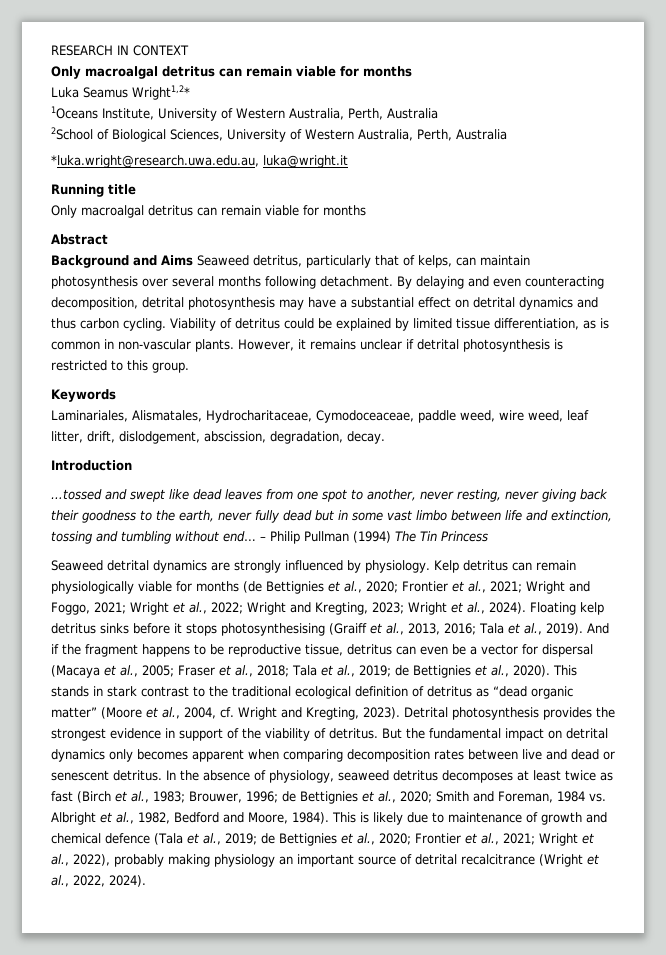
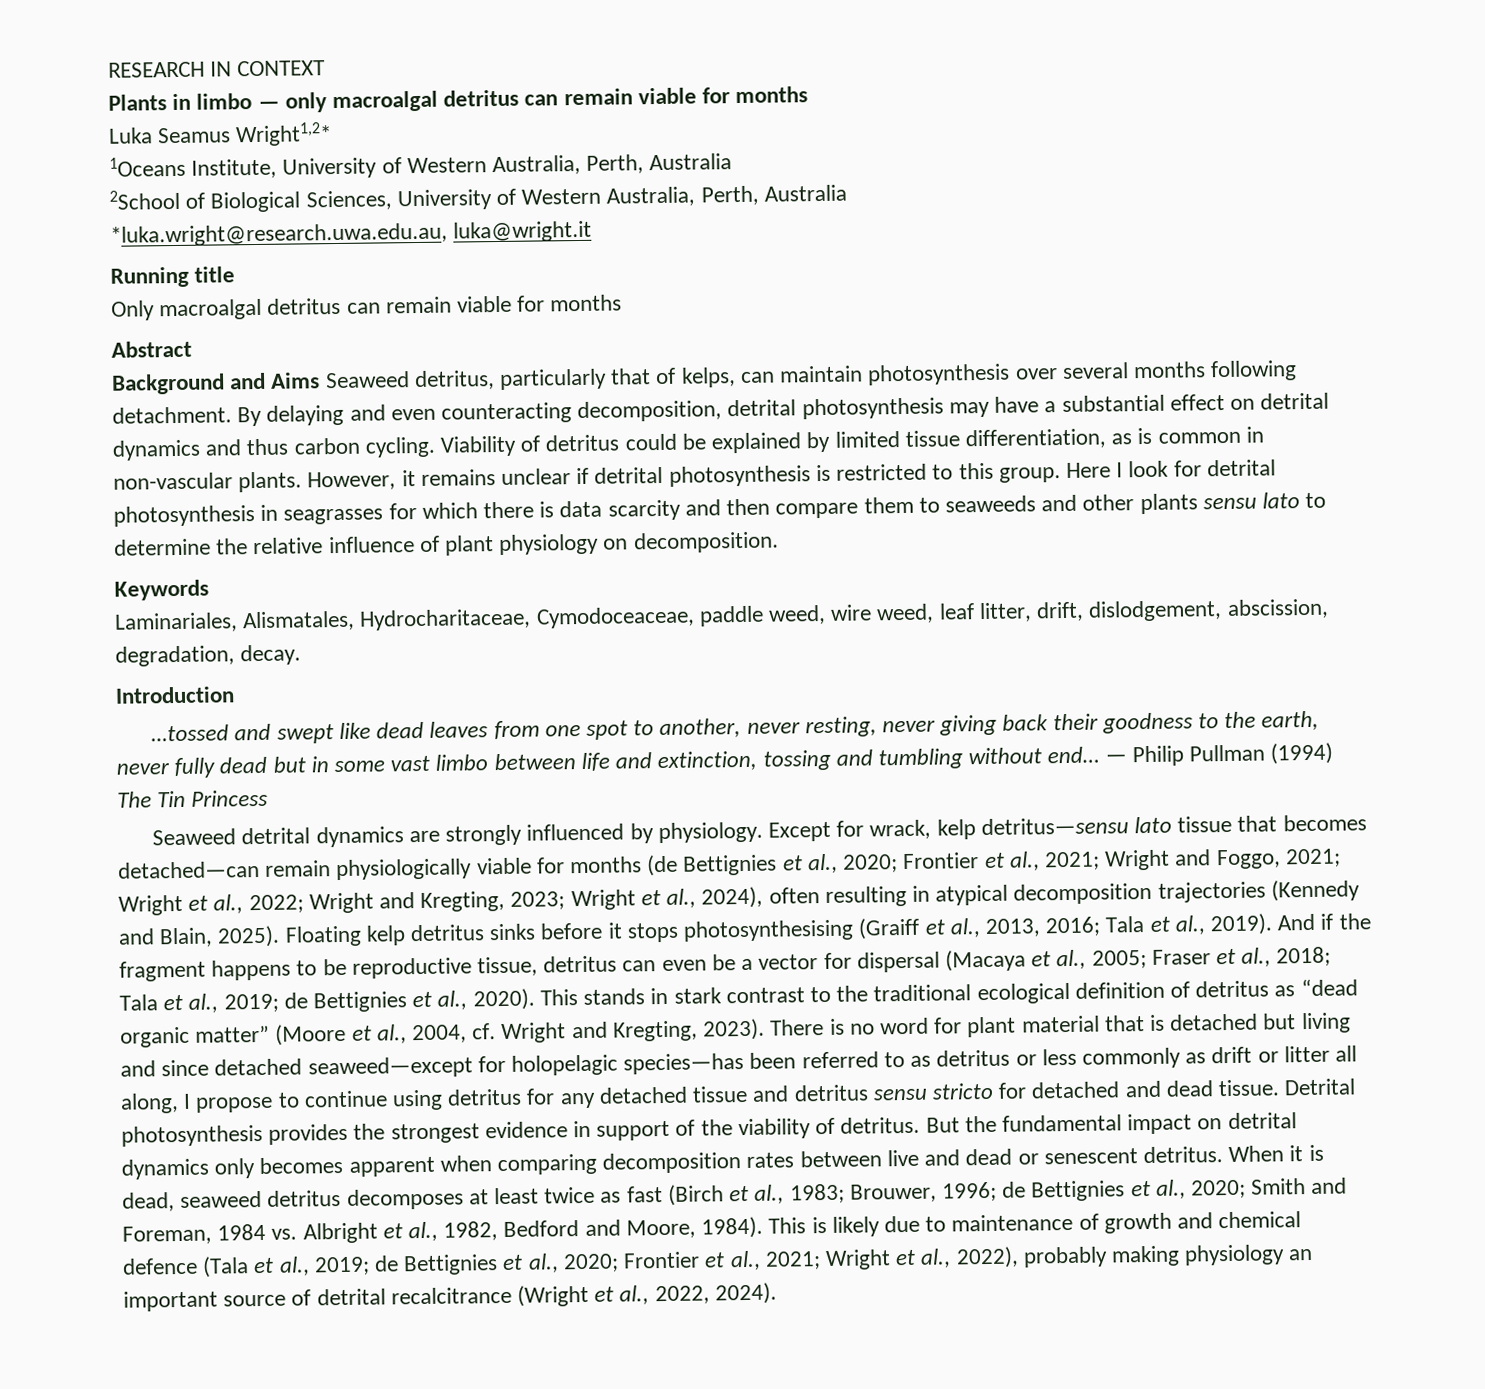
[51,66,81,79] Only -> [108,92,327,113] Plants in limbo — only
(189, 367) none -> [1065,459,1276,478] [113,492,1327,527] [114,531,779,556] Here I look for detrital photosynthesis in seagrasses for which there is data scarcity and then compare them to seaweeds and other plants sensu lato to determine the relative influence of plant physiology on decomposition.
[260,536,266,541] – -> [1104,754,1127,763] —
[433,560,532,573] Kelp detritus can -> [767,814,1367,842] [118,861,260,879] Except for wrack, kelp detritus—sensu lato tissue that becomes detached—can
[489,602,526,614] 2024). -> [701,879,1360,909] [118,925,281,948] 2024), often resulting in atypical decomposition trajectories (Kennedy and Blain, 2025).
(400, 713) none -> [770,1012,1351,1038] [120,1045,1357,1079] [120,1079,1280,1114] There is no word for plant material that is detached but living and since detached seaweed—except for holopelagic species—has been referred to as detritus or less commonly as drift or litter all along, I propose to continue using detritus for any detached tissue and detritus sensu stricto for detached and dead tissue.
[166,770,334,783] In the absence of physiology, -> [1228,1144,1324,1163] [122,1192,175,1212] When it is dead,

